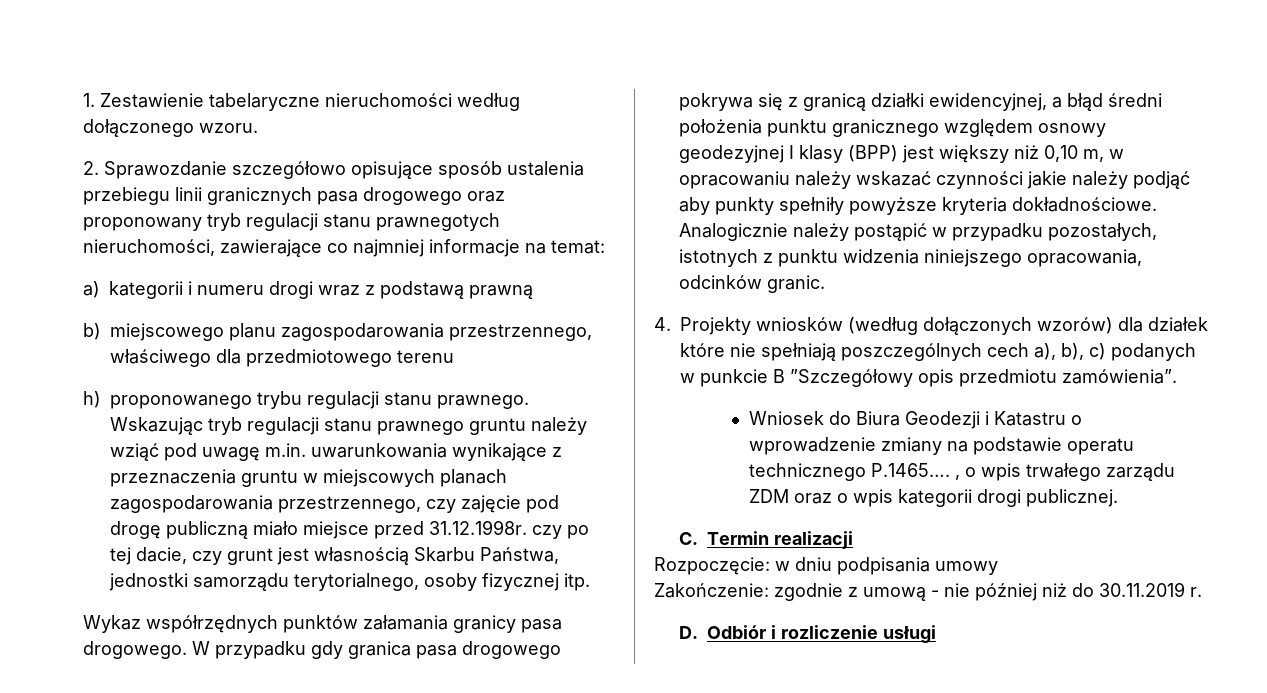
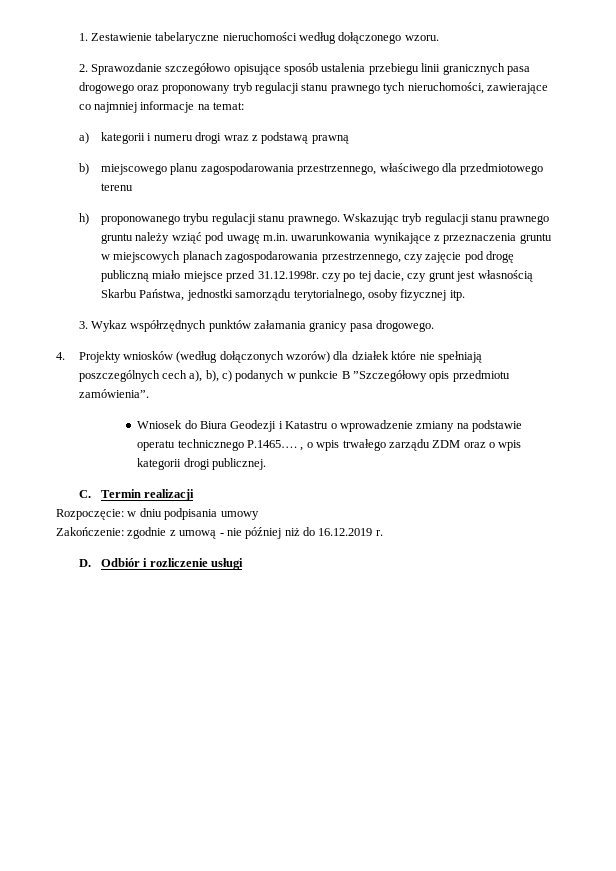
[375,213,500,231] prawnegotych -> [330,82,406,94] prawnego tych
(590, 582) none -> [78,321,88,329] 3.
[191,641,561,659] [678,93,1162,111] [678,119,1106,137] [678,145,1124,163] [678,171,1190,189] [678,197,1157,215] [678,223,1157,241] [678,249,1142,267] [678,275,825,293] W przypadku gdy granica pasa drogowego pokrywa się z granicą działki ewidencyjnej, a błąd średni położenia punktu granicznego względem osnowy geodezyjnej I klasy (BPP) jest większy niż 0,10 m, w opracowaniu należy wskazać czynności jakie należy podjąć aby punkty spełniły powyższe kryteria dokładnościowe. Analogicznie należy postąpić w przypadku pozostałych, istotnych z punktu widzenia niniejszego opracowania, odcinków granic. -> (435, 326) none
[1099,582,1185,597] 30.11.2019 -> [318,528,373,536] 16.12.2019

